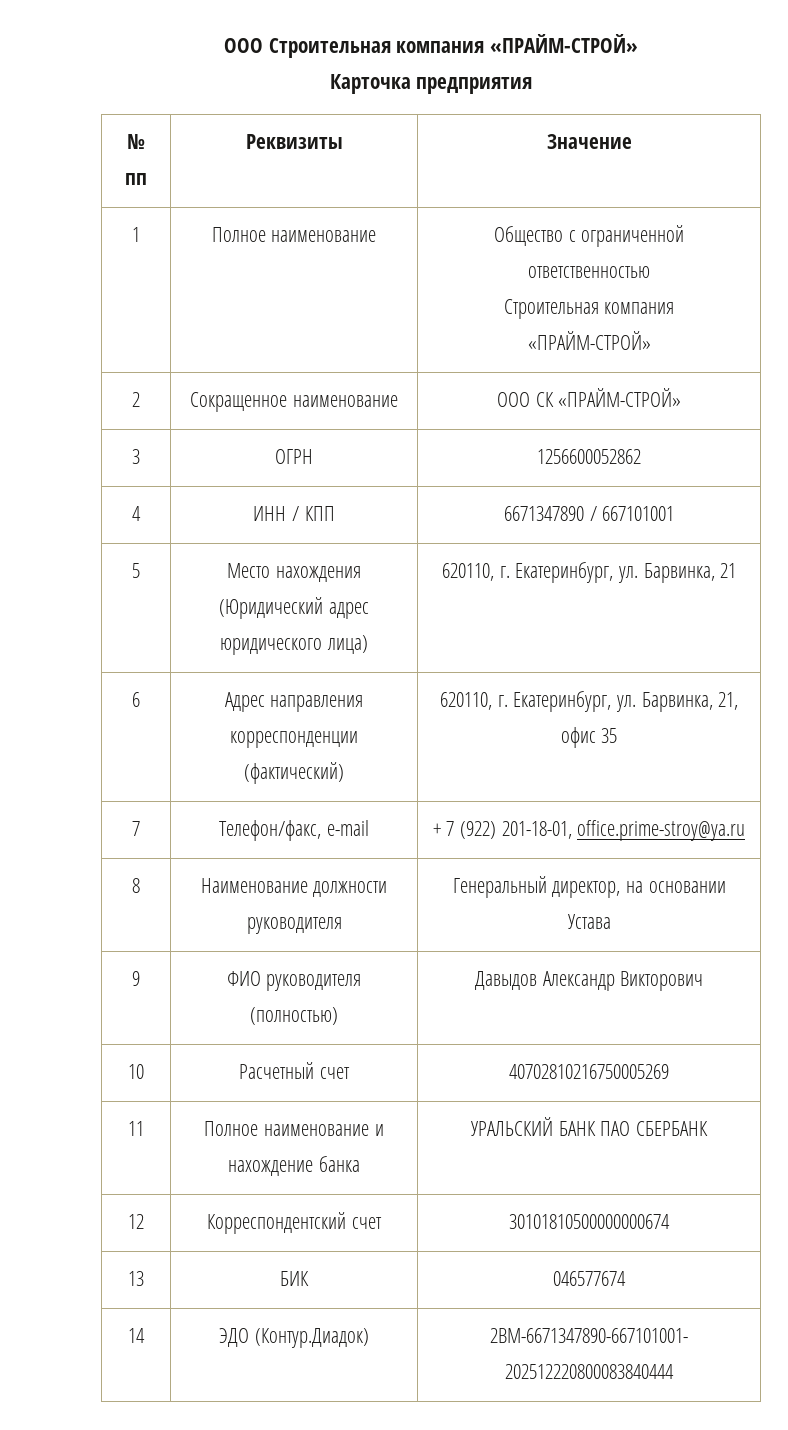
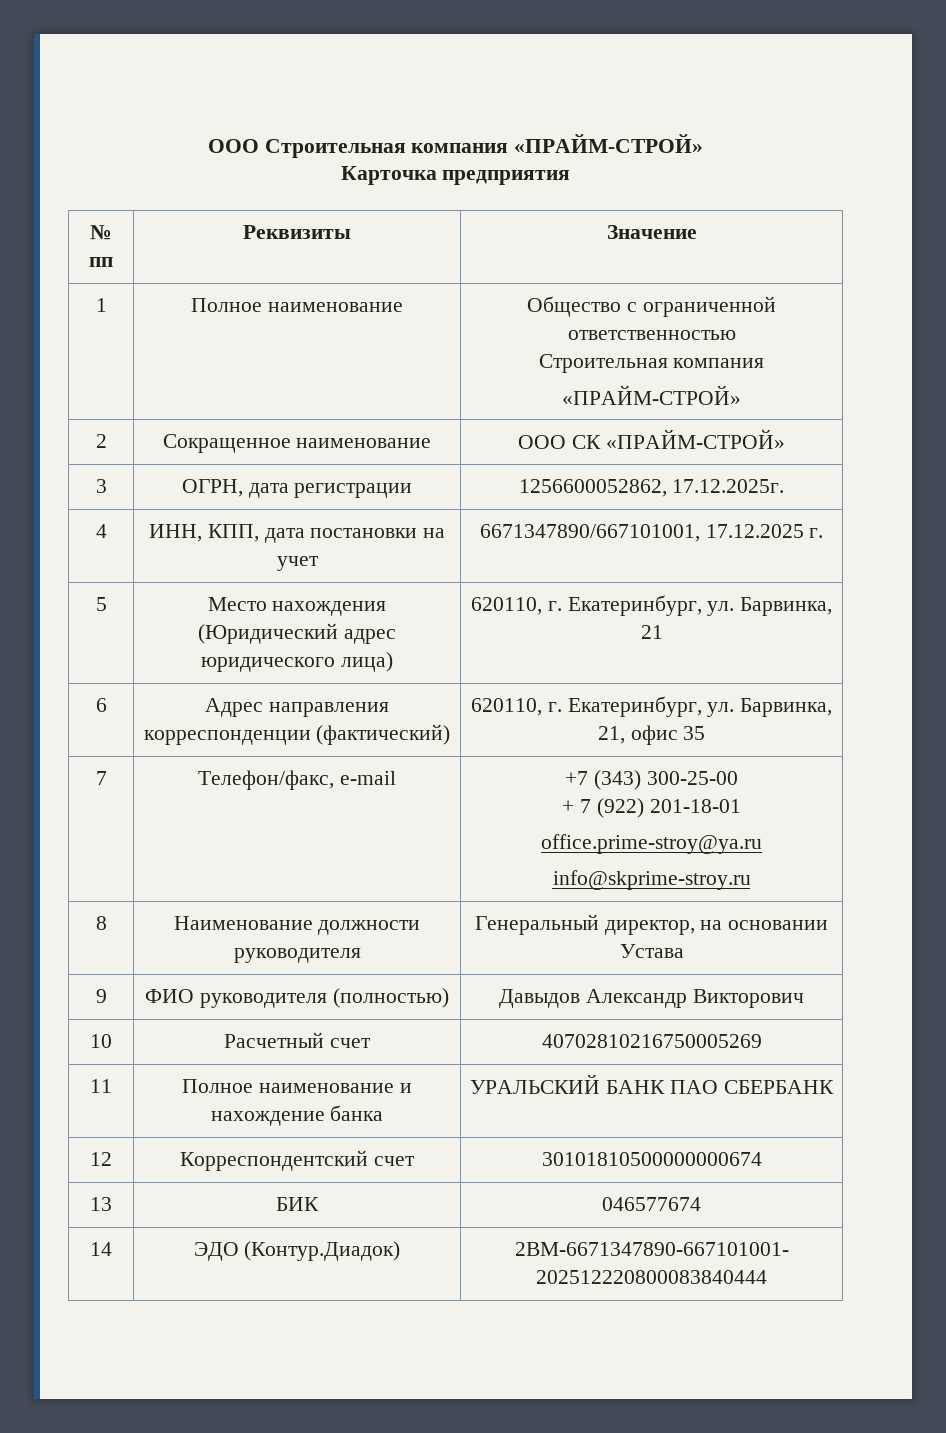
[275,449,313,464] [537,449,641,464] [132,506,141,521] [253,506,335,521] [503,506,675,521] ОГРН | 1256600052862 // 4 | ИНН / КПП | 6671347890 / 667101001 -> [181,479,413,498] [518,479,785,497] [95,524,107,538] [148,524,446,543] [276,556,319,571] [479,524,824,542] ОГРН, дата регистрации | 1256600052862, 17.12.2025г. // 4 | ИНН, КПП, дата постановки на учет | 6671347890/667101001, 17.12.2025 г.
(369, 828) none -> [565,770,738,790] +7 (343) 300-25-00 //
[501,821,572,839] 201-18-01, -> [649,799,741,813] 201-18-01 //
(746, 830) none -> [552,870,751,890] // info@skprime-stroy.ru

